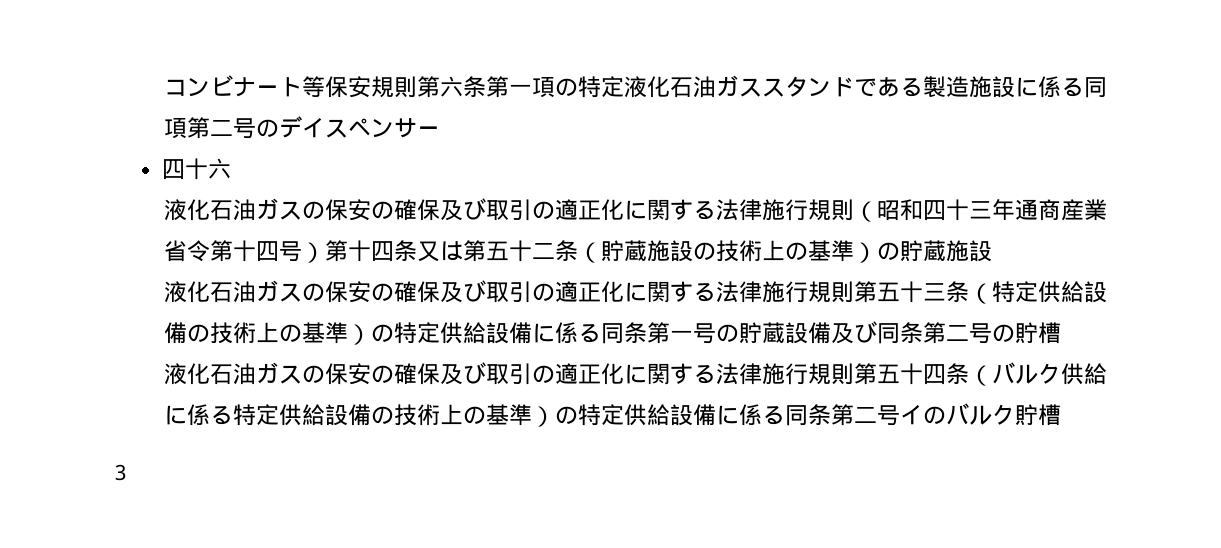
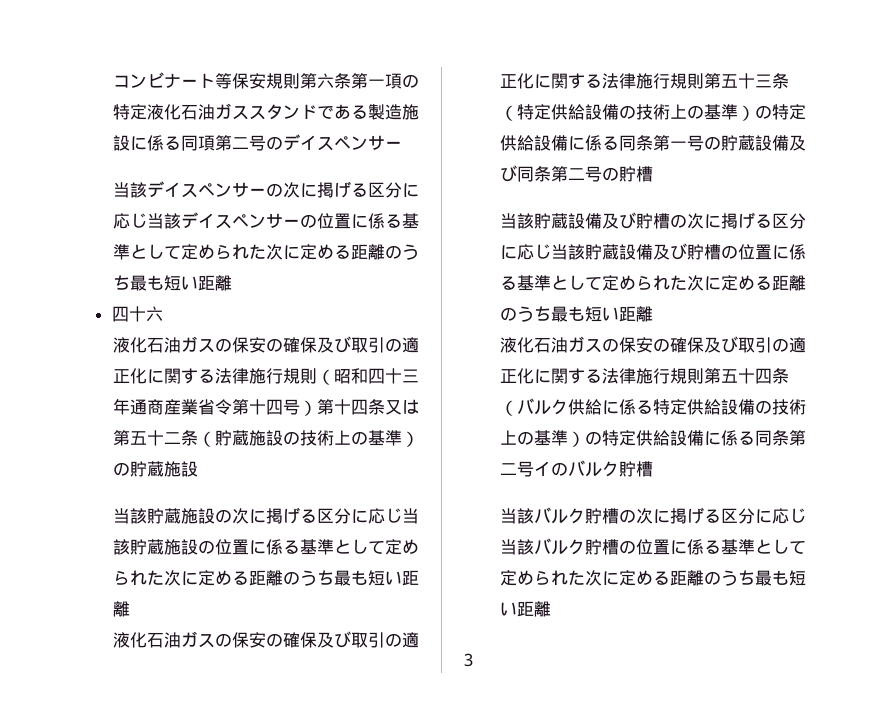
(441, 131) none -> [112,181,419,198] [112,212,419,229] [112,244,419,260] [112,275,232,291] // 当該デイスペンサーの次に掲げる区分に応じ当該デイスペンサーの位置に係る基準として定められた次に定める距離のうち最も短い距離
(993, 251) none -> [112,507,419,524] [112,539,419,555] [112,570,419,586] [112,601,130,617] // 当該貯蔵施設の次に掲げる区分に応じ当該貯蔵施設の位置に係る基準として定められた次に定める距離のうち最も短い距離
(1062, 333) none -> [499,212,806,229] [499,243,806,260] [499,275,806,291] [499,306,653,322] // 当該貯蔵設備及び貯槽の次に掲げる区分に応じ当該貯蔵設備及び貯槽の位置に係る基準として定められた次に定める距離のうち最も短い距離
(1062, 415) none -> [499,507,806,524] [499,538,806,555] [499,570,806,586] [499,601,551,617] // 当該バルク貯槽の次に掲げる区分に応じ当該バルク貯槽の位置に係る基準として定められた次に定める距離のうち最も短い距離

